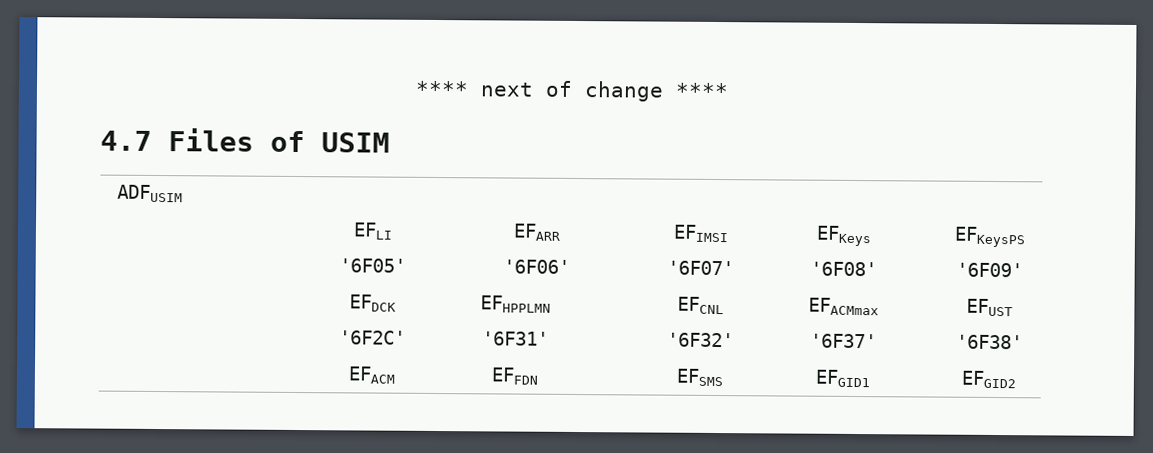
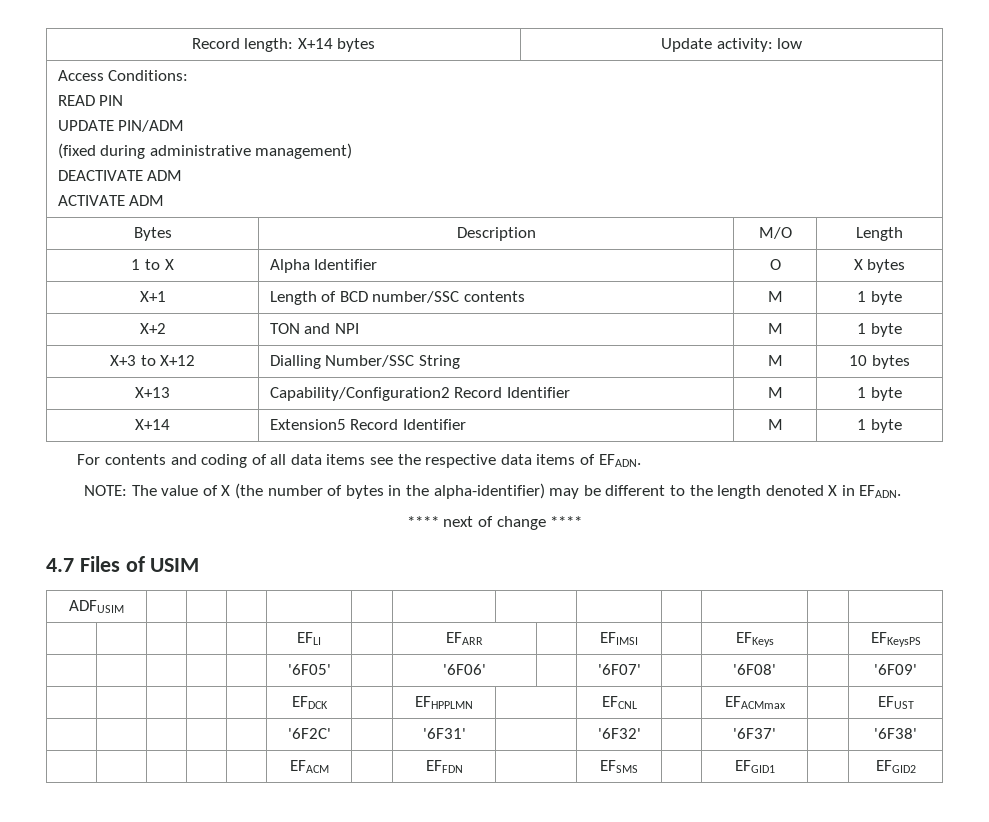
(415, 88) none -> [191,38,376,52] [660,38,803,52] [57,70,189,81] [57,95,124,106] [57,120,185,132] [57,143,353,159] [57,170,183,181] [57,195,165,206] [133,227,172,241] [456,227,536,241] [758,227,792,239] [856,227,903,241] [131,259,174,270] [269,259,378,273] [769,259,781,270] [853,259,906,273] [139,291,166,302] [269,291,526,305] [767,291,783,302] [857,291,902,305] [139,323,166,334] [269,323,359,334] [767,323,783,334] [857,323,902,337] [109,355,196,366] [269,355,460,369] [767,355,783,366] [849,355,910,369] [135,387,170,398] [269,387,570,401] [767,387,783,398] [857,387,902,401] [135,419,170,430] [269,419,466,430] [767,419,783,430] [857,419,902,433] [77,454,641,468] [84,483,902,499] Record length: X+14 bytes | Update activity: low // Access Conditions: // READ PIN // UPDATE PIN/ADM // (fixed during administrative management) // DEACTIVATE ADM // ACTIVATE ADM // Bytes | Description | M/O | Length // 1 to X | Alpha Identifier | O | X bytes // X+1 | Length of BCD number/SSC contents | M | 1 byte // X+2 | TON and NPI | M | 1 byte // X+3 to X+12 | Dialling Number/SSC String | M | 10 bytes // X+13 | Capability/Configuration2 Record Identifier | M | 1 byte // X+14 | Extension5 Record Identifier | M | 1 byte // For contents and coding of all data items see the respective data items of EFADN. // NOTE: The value of X (the number of bytes in the alpha-identifier) may be different to the length denoted X in EFADN. //

